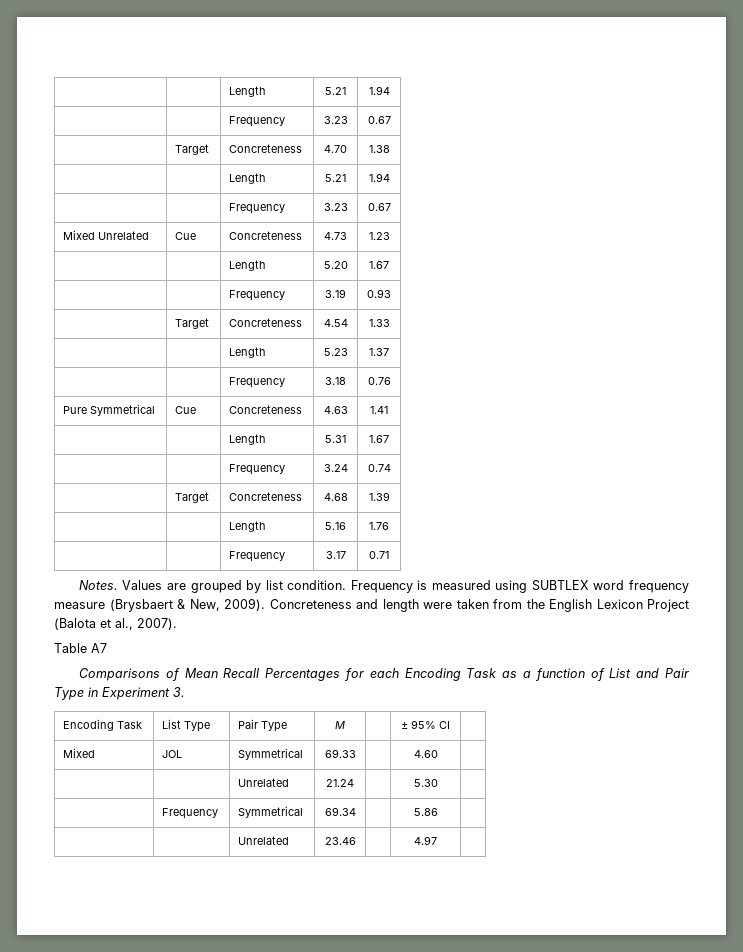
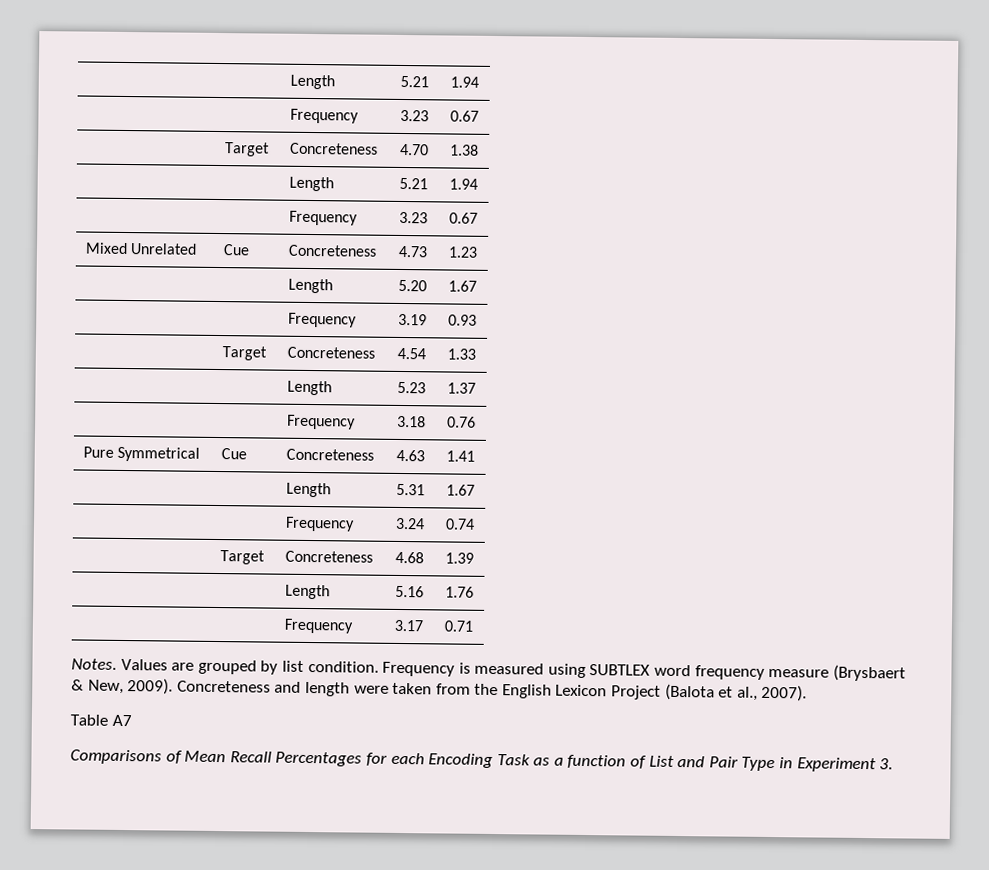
[63,719,143,731] [162,719,211,732] [238,719,288,732] [335,721,345,729] [401,720,450,729] [63,748,96,758] [162,750,183,758] [238,748,304,760] [324,749,356,758] [413,750,438,758] [238,778,290,787] [326,779,354,787] [413,779,438,787] [162,808,219,819] [238,806,304,818] [324,807,356,816] [413,808,438,816] [238,836,290,845] [324,837,356,845] [414,836,437,845] // Encoding Task | List Type | Pair Type | M | | ± 95% CI | // Mixed | JOL | Symmetrical | 69.33 | | 4.60 | // | | Unrelated | 21.24 | | 5.30 | // | Frequency | Symmetrical | 69.34 | | 5.86 | // | | Unrelated | 23.46 | | 4.97 | -> (894, 764) none

